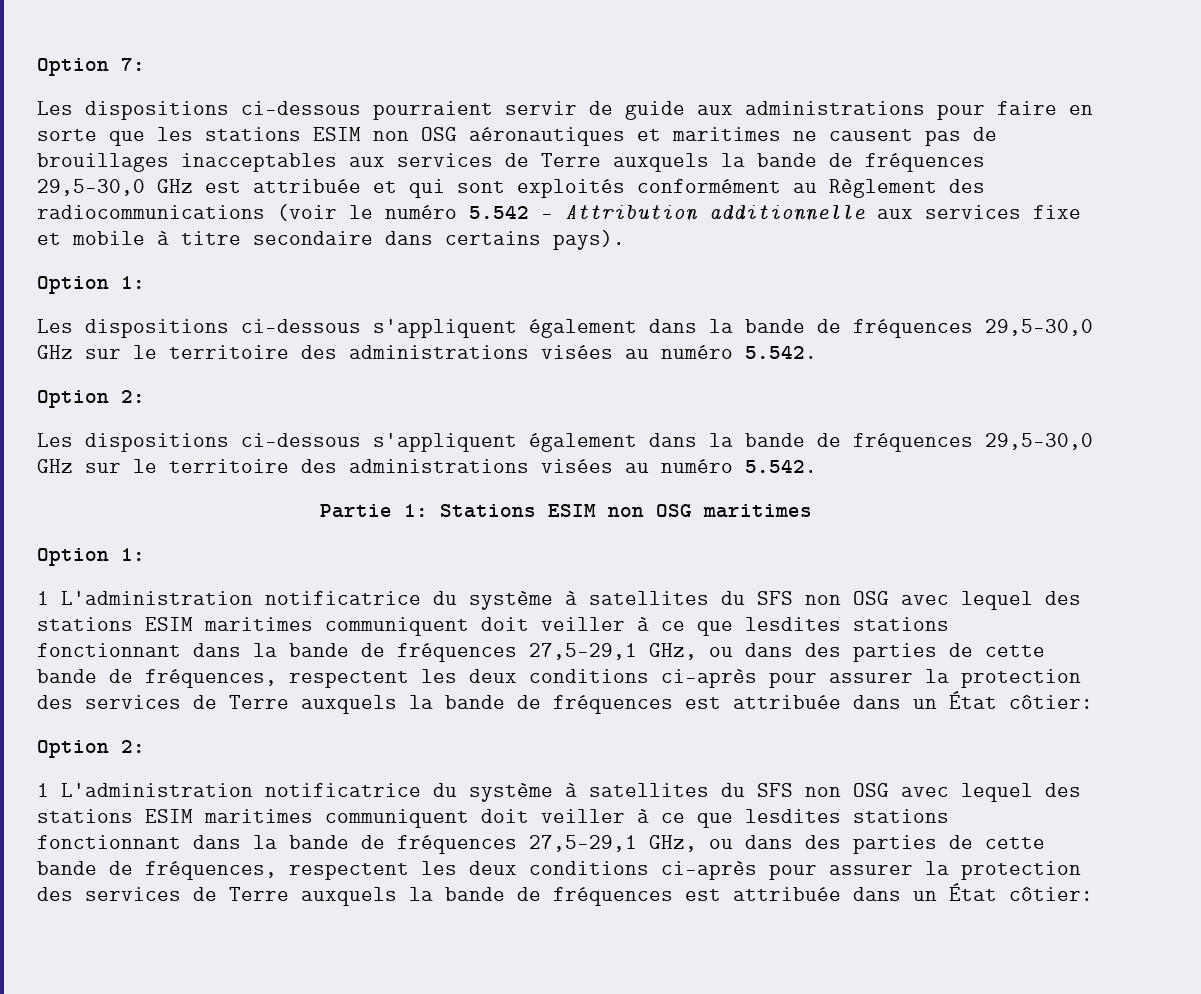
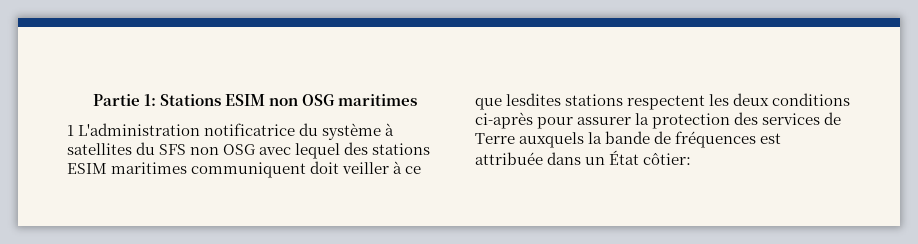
[37,58,145,76] [37,101,1093,120] [37,127,997,146] [37,153,985,172] [37,179,985,198] [37,204,1081,221] [37,230,625,250] [37,276,145,294] [37,319,1093,338] [37,345,817,359] [37,390,145,408] [37,433,1093,452] [37,459,817,473] Option 7: // Les dispositions ci-dessous pourraient servir de guide aux administrations pour faire en sorte que les stations ESIM non OSG aéronautiques et maritimes ne causent pas de brouillages inacceptables aux services de Terre auxquels la bande de fréquences 29,5-30,0 GHz est attribuée et qui sont exploités conformément au Règlement des radiocommunications (voir le numéro 5.542 – Attribution additionnelle aux services fixe et mobile à titre secondaire dans certains pays). // Option 1: // Les dispositions ci-dessous s'appliquent également dans la bande de fréquences 29,5-30,0 GHz sur le territoire des administrations visées au numéro 5.542. // Option 2: // Les dispositions ci-dessous s'appliquent également dans la bande de fréquences 29,5-30,0 GHz sur le territoire des administrations visées au numéro 5.542. // -> (92, 100) none
[37,548,145,566] // Option 1: -> (418, 100) none
[37,643,1045,662] [37,669,277,688] fonctionnant dans la bande de fréquences 27,5-29,1 GHz, ou dans des parties de cette bande de fréquences, -> (624, 100) none
[37,740,145,758] [37,783,1081,802] [37,809,949,828] [37,835,1045,854] [37,861,1081,880] [37,883,1093,906] // Option 2: // 1 L'administration notificatrice du système à satellites du SFS non OSG avec lequel des stations ESIM maritimes communiquent doit veiller à ce que lesdites stations fonctionnant dans la bande de fréquences 27,5-29,1 GHz, ou dans des parties de cette bande de fréquences, respectent les deux conditions ci-après pour assurer la protection des services de Terre auxquels la bande de fréquences est attribuée dans un État côtier: -> (692, 159) none

